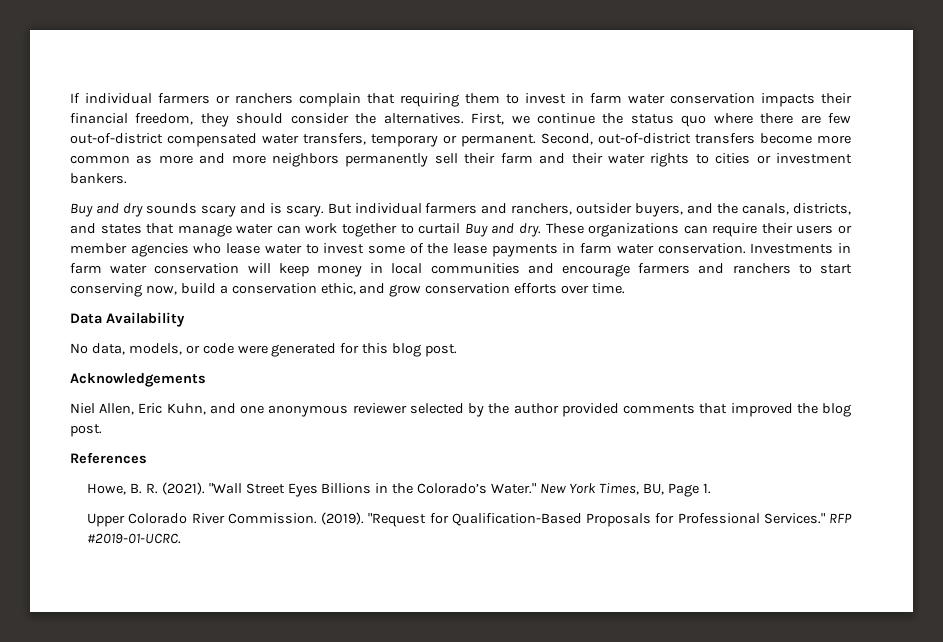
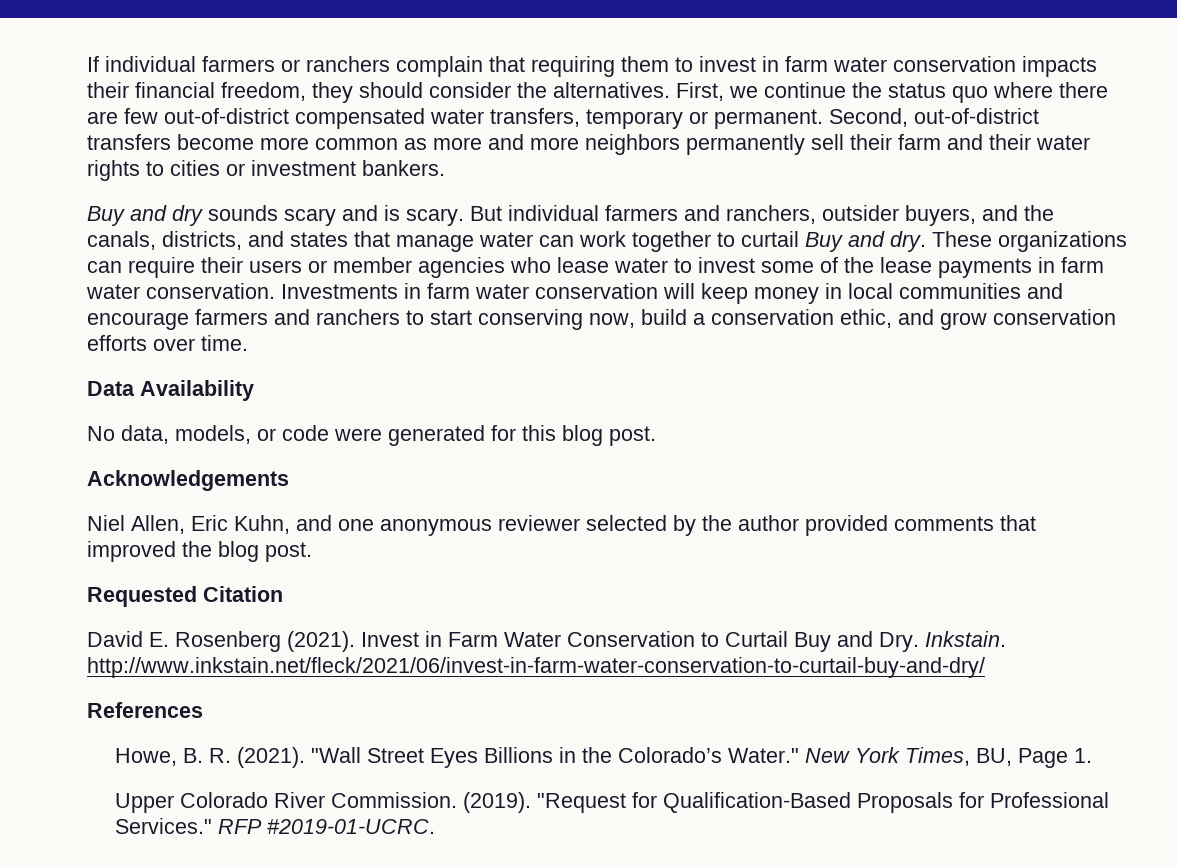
(102, 430) none -> [87,586,283,607] [87,631,1006,652] [87,657,985,678] // Requested Citation // David E. Rosenberg (2021). Invest in Farm Water Conservation to Curtail Buy and Dry. Inkstain. http://www.inkstain.net/fleck/2021/06/invest-in-farm-water-conservation-to-curtail-buy-and-dry/

